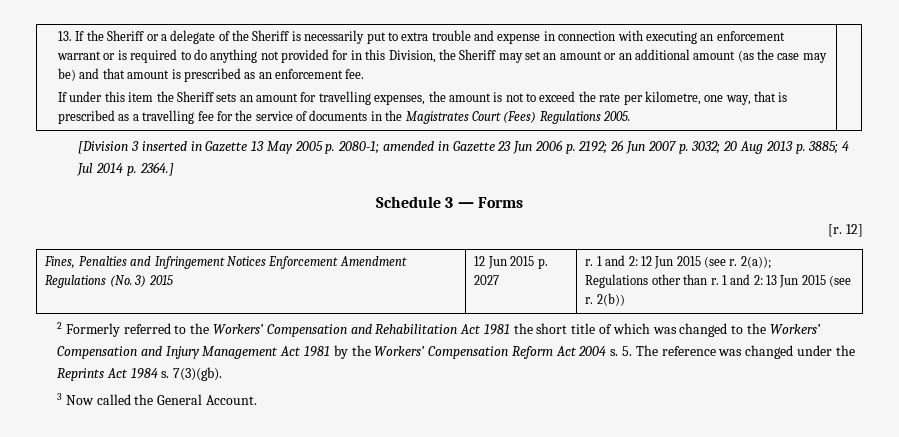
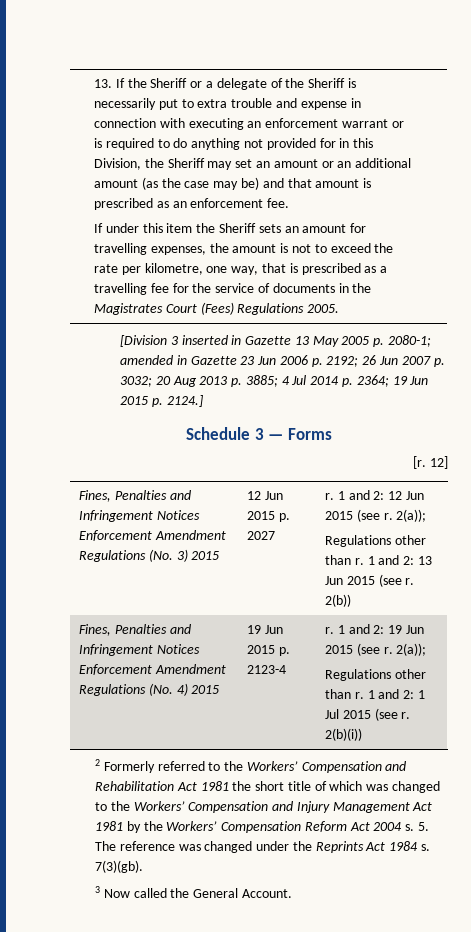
[139,162,174,176] 2364.] -> [356,375,429,387] [120,395,203,407] 2364; 19 Jun 2015 p. 2124.]
(625, 299) none -> [79,624,191,636] [79,644,200,656] [79,664,226,675] [79,683,220,696] [247,625,283,634] [247,645,290,656] [247,665,287,674] [325,624,424,634] [325,643,427,656] [325,669,426,681] [325,689,425,699] [325,708,411,721] [325,728,363,741] // Fines, Penalties and Infringement Notices Enforcement Amendment Regulations (No. 4) 2015 | 19 Jun 2015 p. 2123-4 | r. 1 and 2: 19 Jun 2015 (see r. 2(a)); // Regulations other than r. 1 and 2: 1 Jul 2015 (see r. 2(b)(i))

